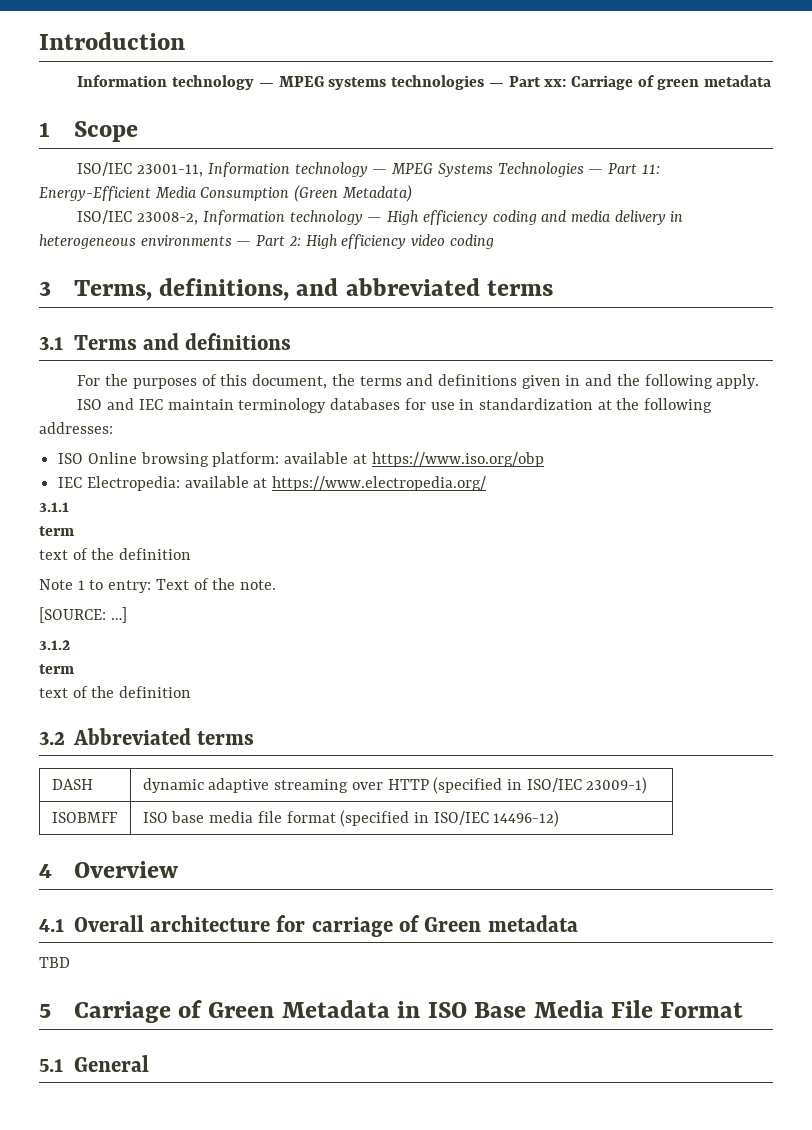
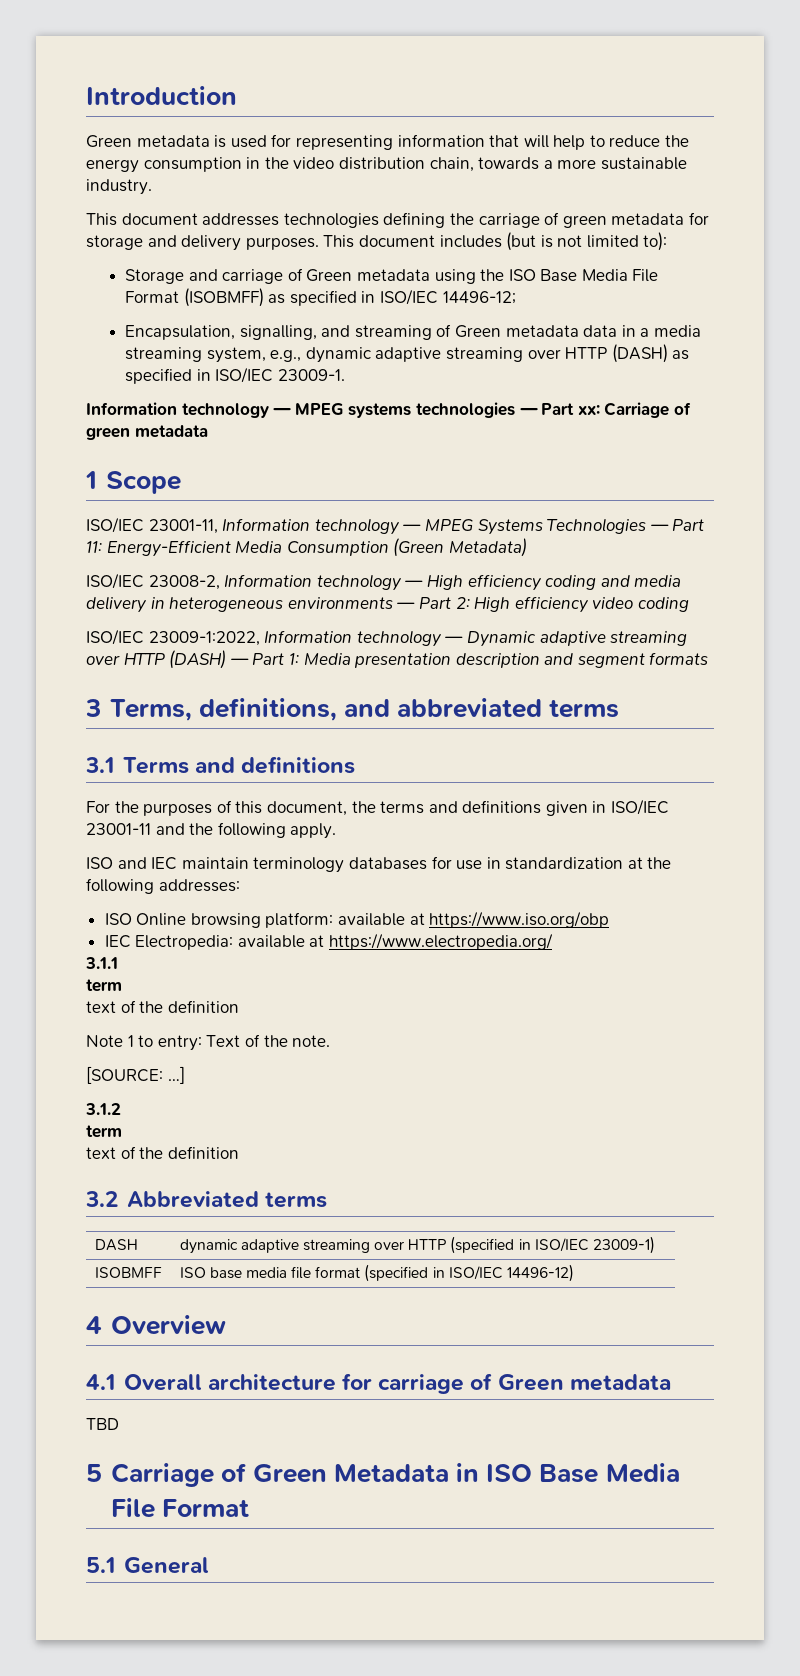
(185, 41) none -> [86,134,690,150] [86,157,687,173] [86,179,152,195] [86,212,709,228] [86,232,668,251] [124,268,659,284] [124,288,516,307] [124,324,701,340] [124,344,690,363] [124,367,345,384] // Green metadata is used for representing information that will help to reduce the energy consumption in the video distribution chain, towards a more sustainable industry. // This document addresses technologies defining the carriage of green metadata for storage and delivery purposes. This document includes (but is not limited to): // Storage and carriage of Green metadata using the ISO Base Media File Format (ISOBMFF) as specified in ISO/IEC 14496-12; // Encapsulation, signalling, and streaming of Green metadata data in a media streaming system, e.g., dynamic adaptive streaming over HTTP (DASH) as specified in ISO/IEC 23009-1.
(494, 241) none -> [86,629,688,647] [86,650,709,669] // ISO/IEC 23009-1:2022, Information technology — Dynamic adaptive streaming over HTTP (DASH) — Part 1: Media presentation description and segment formats
(581, 380) none -> [611,799,670,815] [86,823,151,835] ISO/IEC 23001-11

